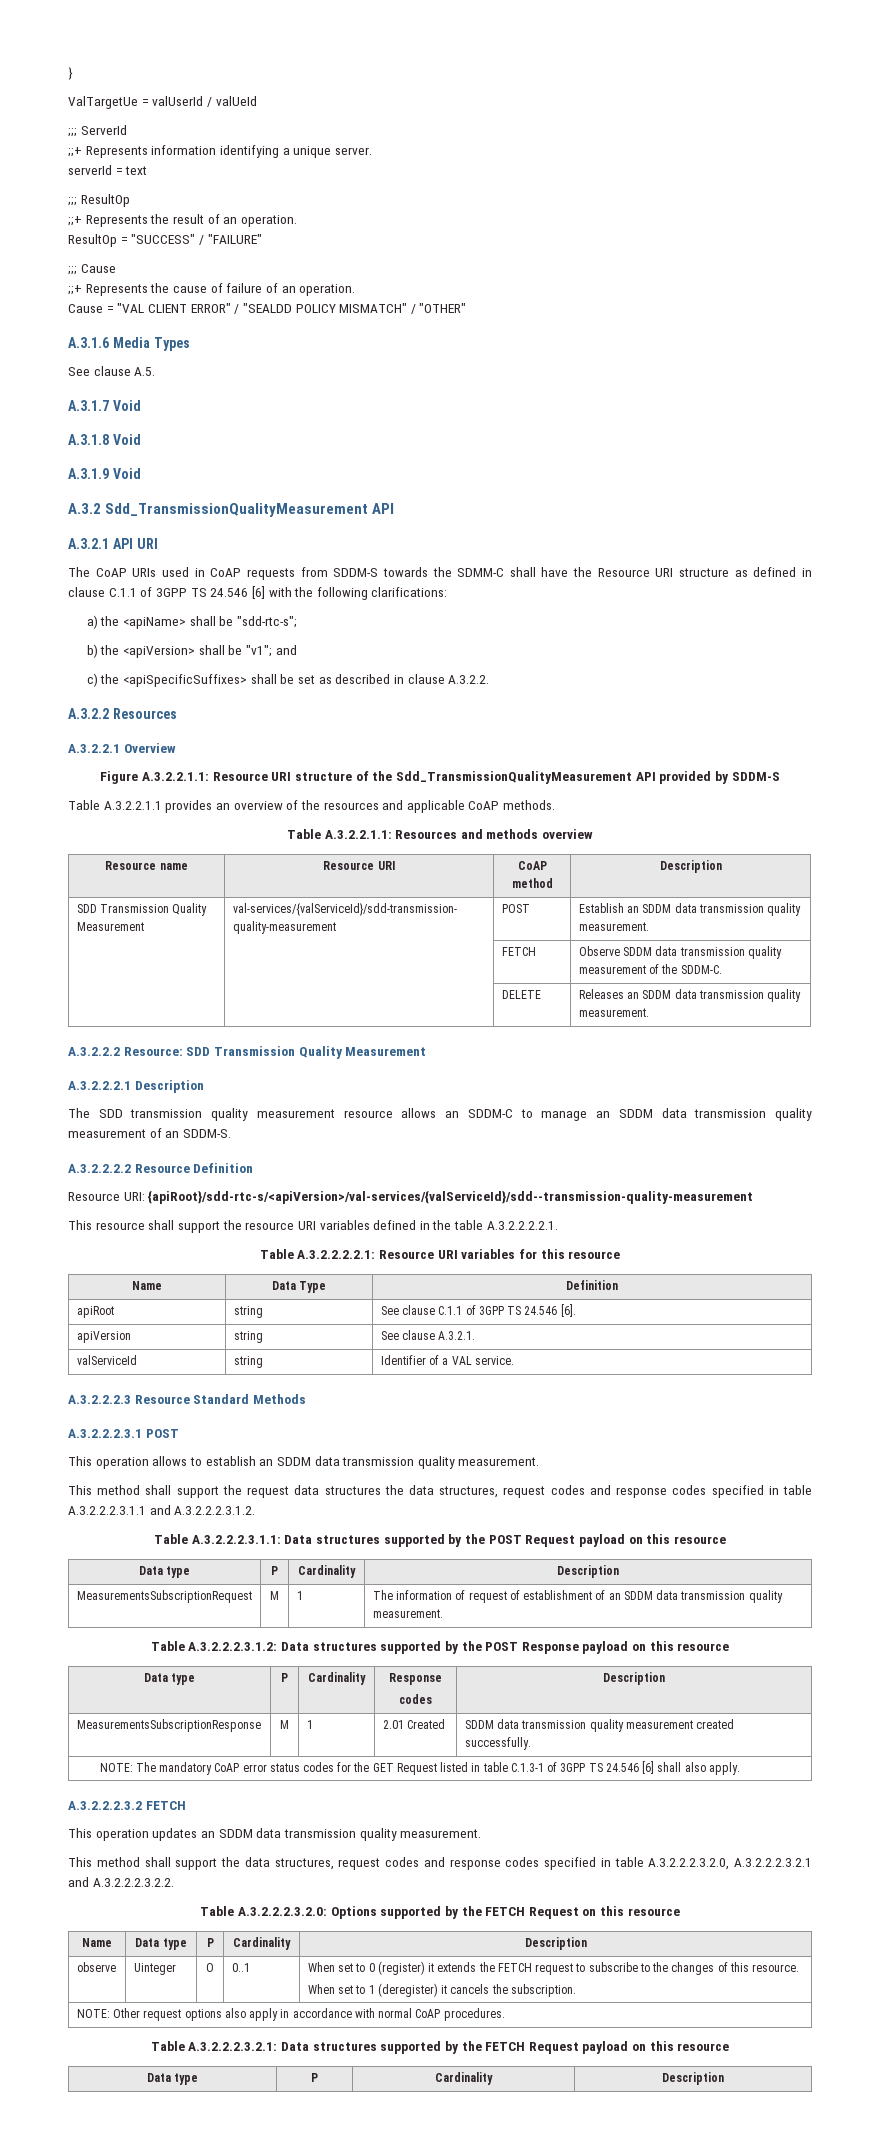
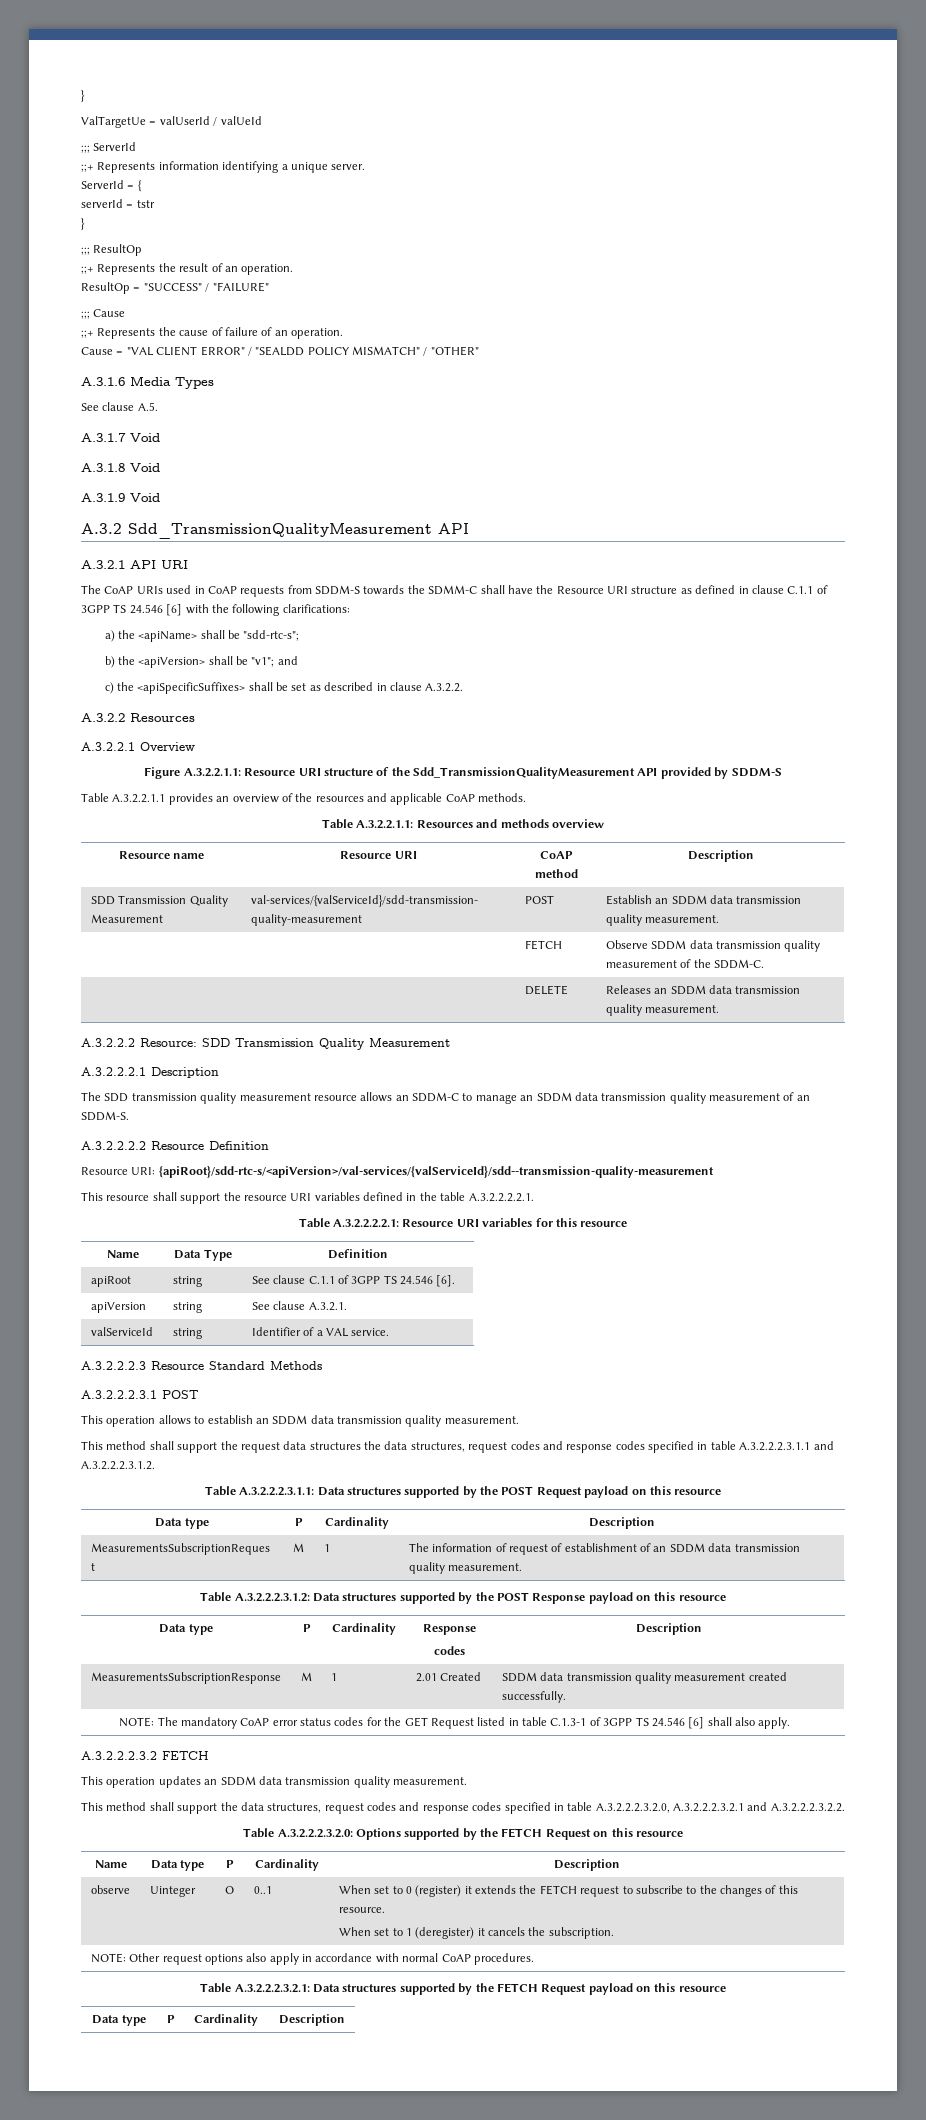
(372, 151) none -> [81,180,142,192] // ServerId = {
[125,166,148,175] text -> [136,200,155,208] [81,218,85,230] tstr // }

